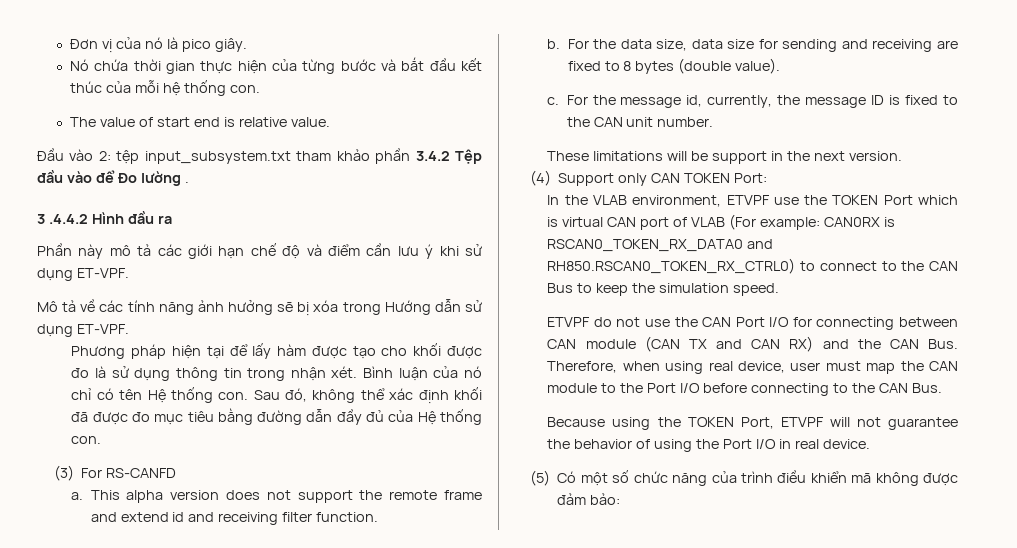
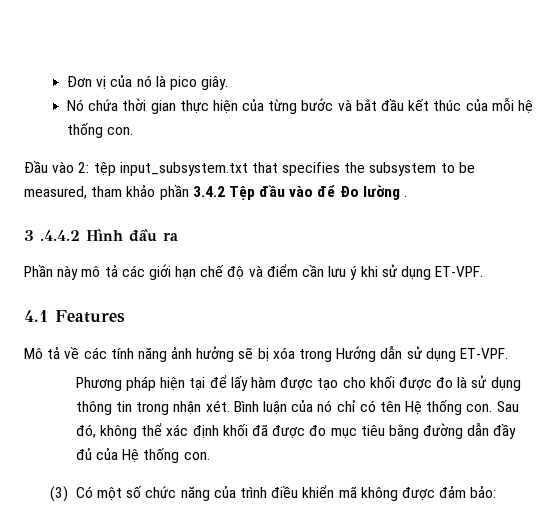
[70,117,330,127] // The value of start end is relative value. -> (134, 131) none
(291, 157) none -> [251,162,475,176] [24,186,87,199] that specifies the subsystem to be measured,
(129, 273) none -> [24,310,125,323] // 4.1 Features
[81,468,177,478] [71,490,482,503] [90,512,379,525] [547,39,959,52] [567,58,781,74] [547,95,958,108] [566,117,714,127] [547,151,902,164] [530,170,768,186] [547,195,958,207] [547,214,895,230] [547,239,774,252] [547,258,958,274] [547,283,779,296] [547,317,958,330] [547,336,959,352] [547,361,958,374] [547,383,942,396] [547,417,958,430] [547,439,870,452] [530,470,551,486] For RS-CANFD // a. This alpha version does not support the remote frame and extend id and receiving filter function. // b. For the data size, data size for sending and receiving are fixed to 8 bytes (double value). // c. For the message id, currently, the message ID is fixed to the CAN unit number. // These limitations will be support in the next version. // (4) Support only CAN TOKEN Port: // In the VLAB environment, ETVPF use the TOKEN Port which is virtual CAN port of VLAB (For example: CAN0RX is RSCAN0_TOKEN_RX_DATA0 and RH850.RSCAN0_TOKEN_RX_CTRL0) to connect to the CAN Bus to keep the simulation speed. // ETVPF do not use the CAN Port I/O for connecting between CAN module (CAN TX and CAN RX) and the CAN Bus. Therefore, when using real device, user must map the CAN module to the Port I/O before connecting to the CAN Bus. // Because using the TOKEN Port, ETVPF will not guarantee the behavior of using the Port I/O in real device. // (5) -> (68, 494) none

